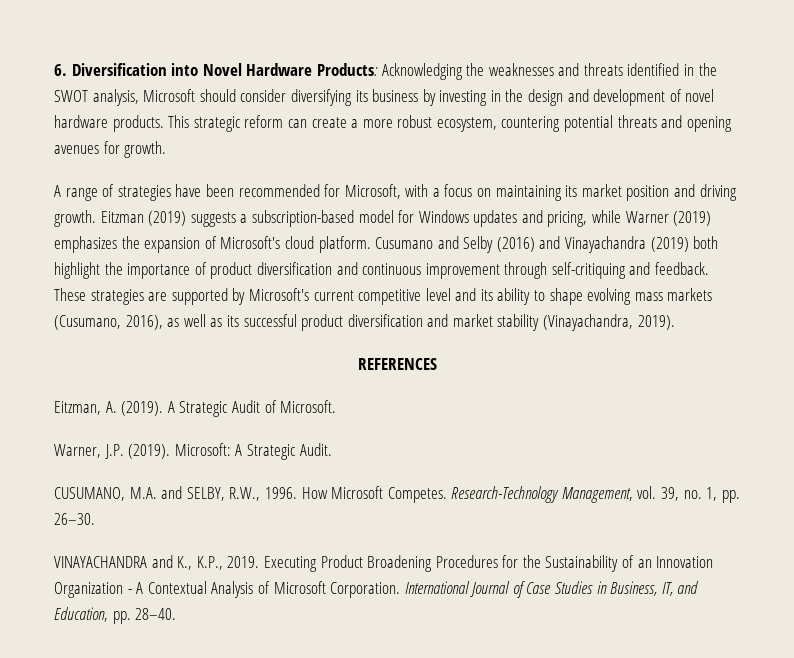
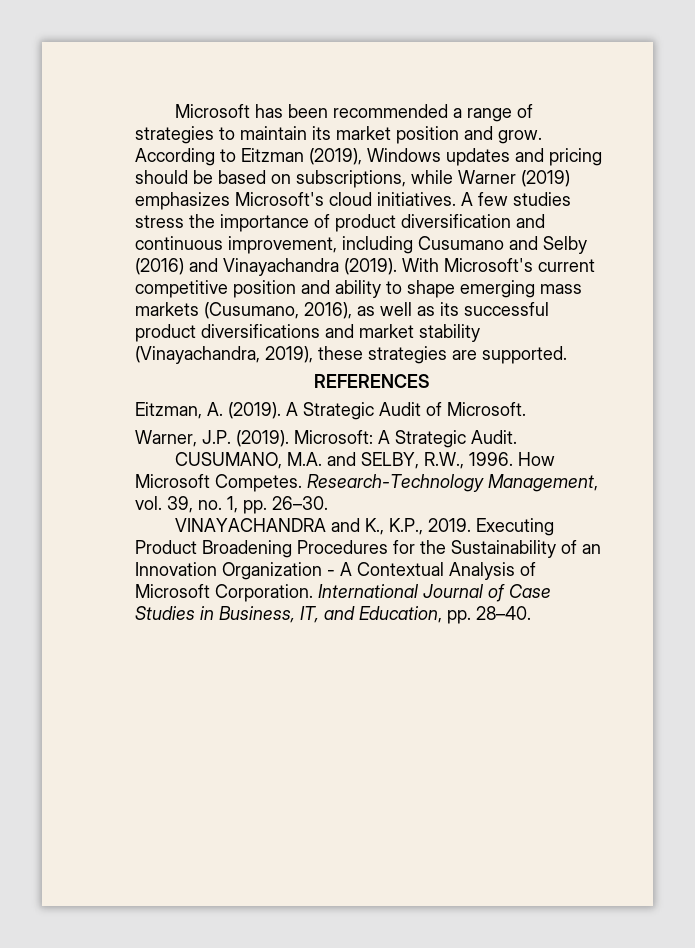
[54,63,717,80] [54,89,715,106] [54,115,732,132] [54,141,167,158] [54,184,737,201] [54,210,712,227] [54,236,719,253] [54,262,100,279] 6. Diversification into Novel Hardware Products: Acknowledging the weaknesses and threats identified in the SWOT analysis, Microsoft should consider diversifying its business by investing in the design and development of novel hardware products. This strategic reform can create a more robust ecosystem, countering potential threats and opening avenues for growth. // A range of strategies have been recommended for Microsoft, with a focus on maintaining its market position and driving growth. Eitzman (2019) suggests a subscription-based model for Windows updates and pricing, while Warner (2019) emphasizes the expansion of Microsoft's cloud platform. Cusumano and Selby (2016) and Vinayachandra (2019) both highlight -> [175,104,534,122] [135,126,542,144] [135,148,602,166] [135,170,570,188] [135,192,571,210] [135,215,184,228] Microsoft has been recommended a range of strategies to maintain its market position and grow. According to Eitzman (2019), Windows updates and pricing should be based on subscriptions, while Warner (2019) emphasizes Microsoft's cloud initiatives. A few studies stress
[425,262,710,279] [54,288,493,305] improvement through self-critiquing and feedback. These strategies are supported by Microsoft's current competitive level and its -> [228,236,587,254] [135,258,595,276] [135,280,330,298] improvement, including Cusumano and Selby (2016) and Vinayachandra (2019). With Microsoft's current competitive position and
[587,288,632,305] evolving -> [460,280,535,298] emerging
[347,314,423,327] diversification -> [201,324,320,338] diversifications
[637,315,675,330] 2019). -> [265,346,567,364] 2019), these strategies are supported.

